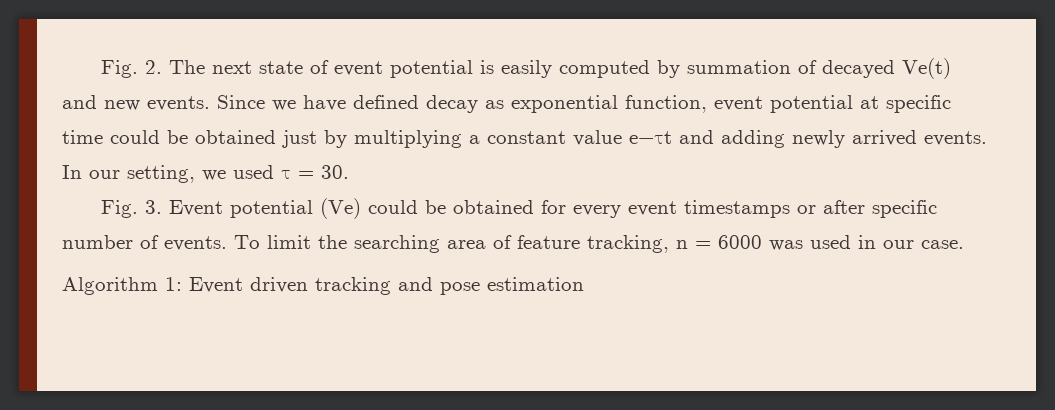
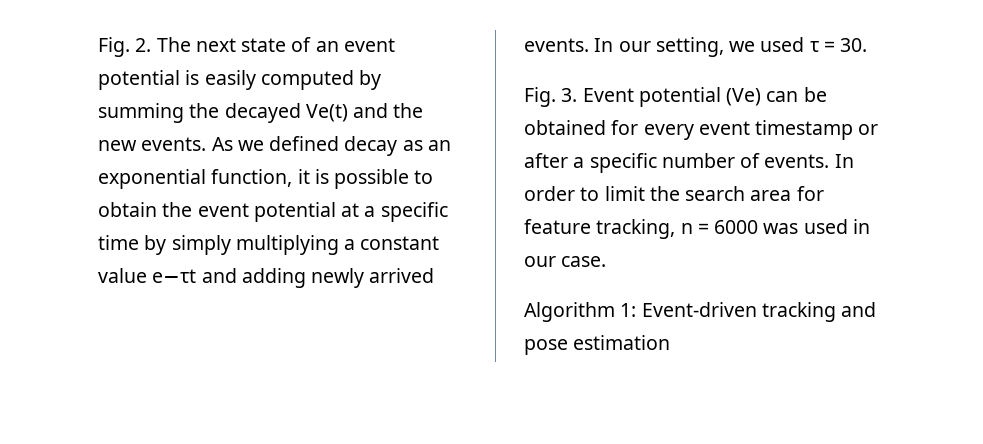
(330, 67) none -> [315,41,339,52] an
[687,60,818,74] summation of -> [98,103,220,123] summing the
(97, 102) none -> [393,103,424,118] the
[217,95,346,111] Since we have -> [211,137,264,151] As we
(504, 104) none -> [427,140,451,151] an
(707, 104) none -> [297,169,434,189] [98,202,193,217] it is possible to obtain the
(879, 102) none -> [364,206,376,217] a
[110,130,347,148] could be obtained just by -> [144,235,231,255] by simply
[368,200,419,214] could -> [766,91,799,102] can
[684,200,791,218] timestamps -> [755,120,854,140] timestamp
(866, 207) none -> [573,157,585,168] a
[234,235,512,253] To limit the searching area of -> [834,154,854,168] [524,186,824,201] In order to limit the search area for
[189,277,308,293] Event driven -> [641,302,757,317] Event-driven

